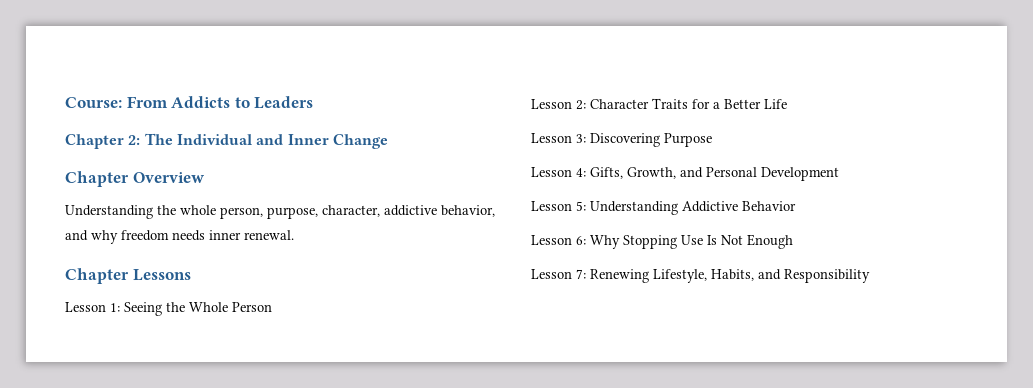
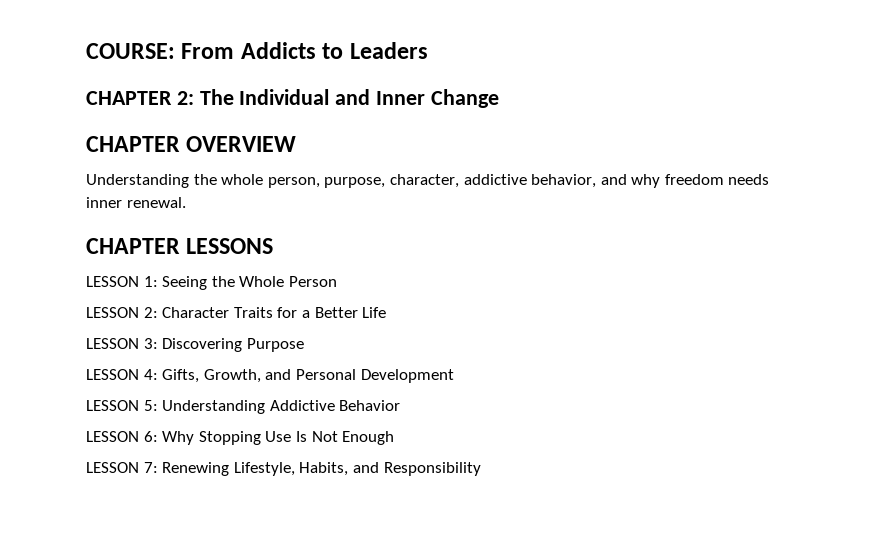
[65,97,122,108] Course: -> [86,43,175,59] COURSE:
[65,134,124,149] Chapter -> [86,91,172,105] CHAPTER
[65,171,205,187] Chapter Overview -> [86,136,297,152] CHAPTER OVERVIEW
[65,268,191,284] [65,302,106,312] Chapter Lessons // Lesson -> [86,238,274,254] [86,276,139,287] CHAPTER LESSONS // LESSON
[531,99,572,109] Lesson -> [86,307,139,318] LESSON
[531,133,572,143] Lesson -> [86,338,139,349] LESSON
[531,167,572,177] Lesson -> [86,369,139,380] LESSON
[531,201,572,211] Lesson -> [86,400,139,411] LESSON
[531,235,572,245] Lesson -> [86,431,139,442] LESSON
[531,269,572,279] Lesson -> [86,462,139,473] LESSON

